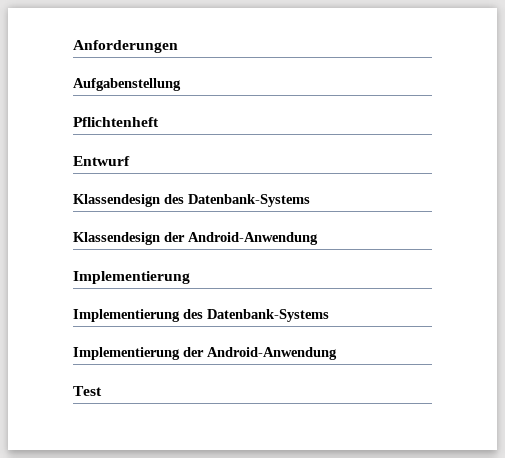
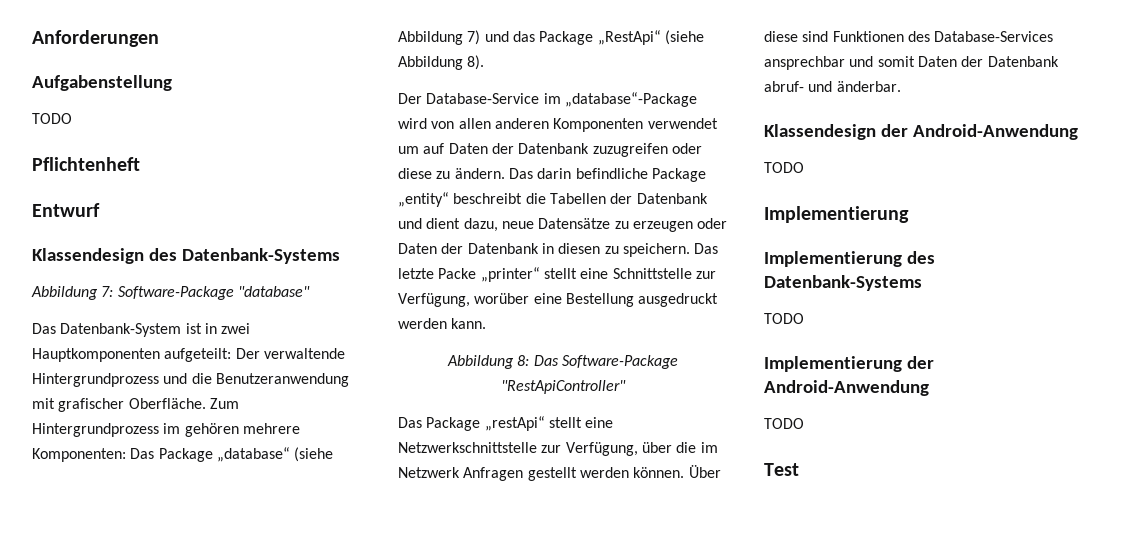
(181, 84) none -> [32,113,72,124] // TODO
(310, 200) none -> [31,286,310,300] [32,323,251,337] [32,348,345,362] [32,373,349,387] [32,398,239,412] [32,423,300,437] [32,447,334,462] [398,30,704,45] [398,55,485,70] [398,92,697,107] [398,118,718,132] [398,143,702,157] [398,168,706,182] [398,192,708,207] [398,218,728,232] [398,243,719,257] [398,267,716,282] [398,293,719,307] [398,318,487,329] [447,355,678,369] [501,380,626,394] [398,416,614,431] [398,442,718,456] [398,465,721,481] [764,31,1054,42] [764,56,1059,70] [764,81,901,92] // Abbildung 7: Software-Package "database" // Das Datenbank-System ist in zwei Hauptkomponenten aufgeteilt: Der verwaltende Hintergrundprozess und die Benutzeranwendung mit grafischer Oberfläche. Zum Hintergrundprozess im gehören mehrere Komponenten: Das Package „database“ (siehe Abbildung 7) und das Package „RestApi“ (siehe Abbildung 8). // Der Database-Service im „database“-Package wird von allen anderen Komponenten verwendet um auf Daten der Datenbank zuzugreifen oder diese zu ändern. Das darin befindliche Package „entity“ beschreibt die Tabellen der Datenbank und dient dazu, neue Datensätze zu erzeugen oder Daten der Datenbank in diesen zu speichern. Das letzte Packe „printer“ stellt eine Schnittstelle zur Verfügung, worüber eine Bestellung ausgedruckt werden kann. // Abbildung 8: Das Software-Package "RestApiController" // Das Package „restApi“ stellt eine Netzwerkschnittstelle zur Verfügung, über die im Netzwerk Anfragen gestellt werden können. Über diese sind Funktionen des Database-Services ansprechbar und somit Daten der Datenbank abruf- und änderbar.
(318, 238) none -> [764,162,804,173] // TODO
(329, 315) none -> [764,313,804,324] // TODO
(337, 353) none -> [764,418,804,429] // TODO

